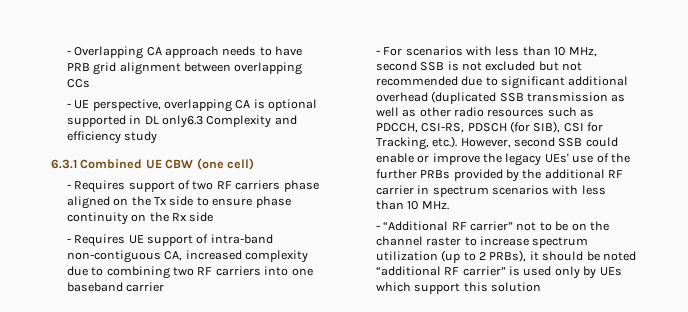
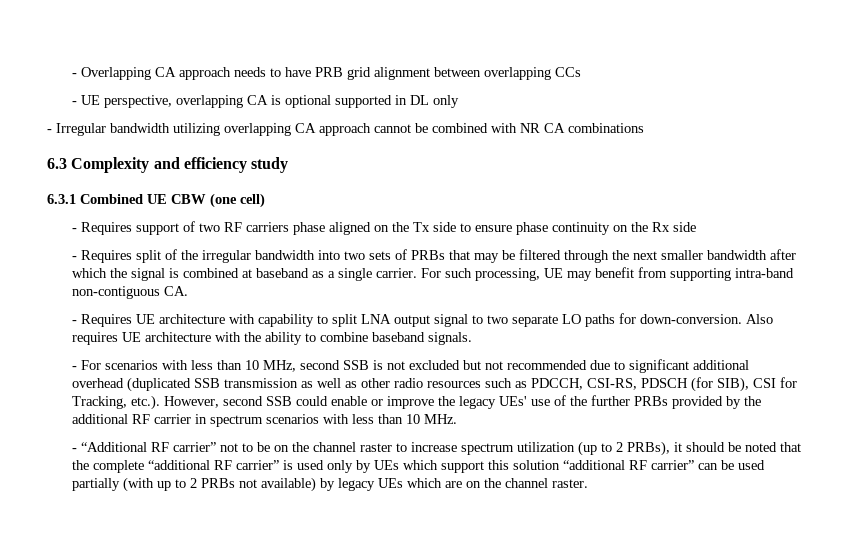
[162,115,204,128] only6.3 -> [432,95,459,108] [47,123,644,136] [47,158,67,169] only // - Irregular bandwidth utilizing overlapping CA approach cannot be combined with NR CA combinations // 6.3
[128,234,273,246] [66,250,309,263] [66,266,313,279] [66,282,165,292] UE support of intra-band non-contiguous CA, increased complexity due to combining two RF carriers into one baseband carrier -> [135,249,796,263] [71,267,794,281] [71,286,188,299] [71,313,773,327] [71,332,472,345] split of the irregular bandwidth into two sets of PRBs that may be filtered through the next smaller bandwidth after which the signal is combined at baseband as a single carrier. For such processing, UE may benefit from supporting intra-band non-contiguous CA. // - Requires UE architecture with capability to split LNA output signal to two separate LO paths for down-conversion. Also requires UE architecture with the ability to combine baseband signals.
(636, 256) none -> [779,442,801,452] [71,460,144,473] that the complete
(542, 287) none -> [562,460,765,470] [71,477,588,492] “additional RF carrier” can be used partially (with up to 2 PRBs not available) by legacy UEs which are on the channel raster.

